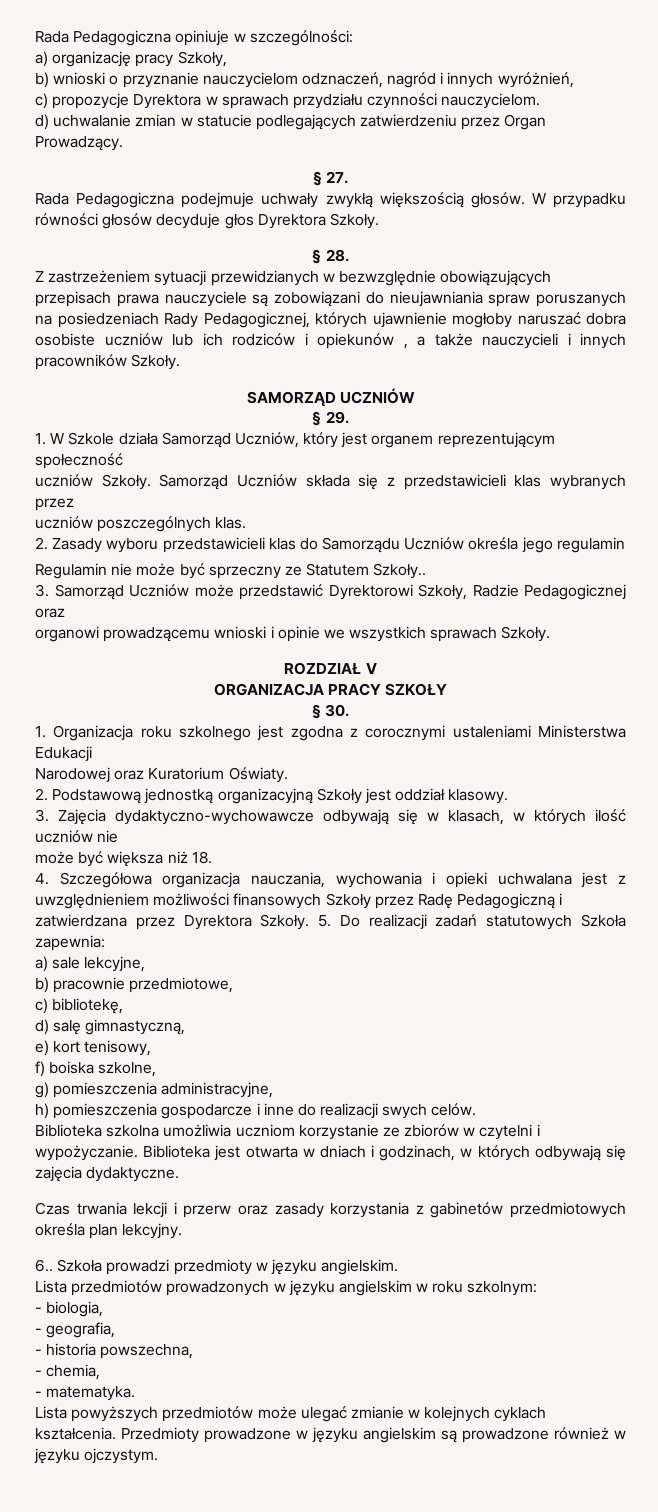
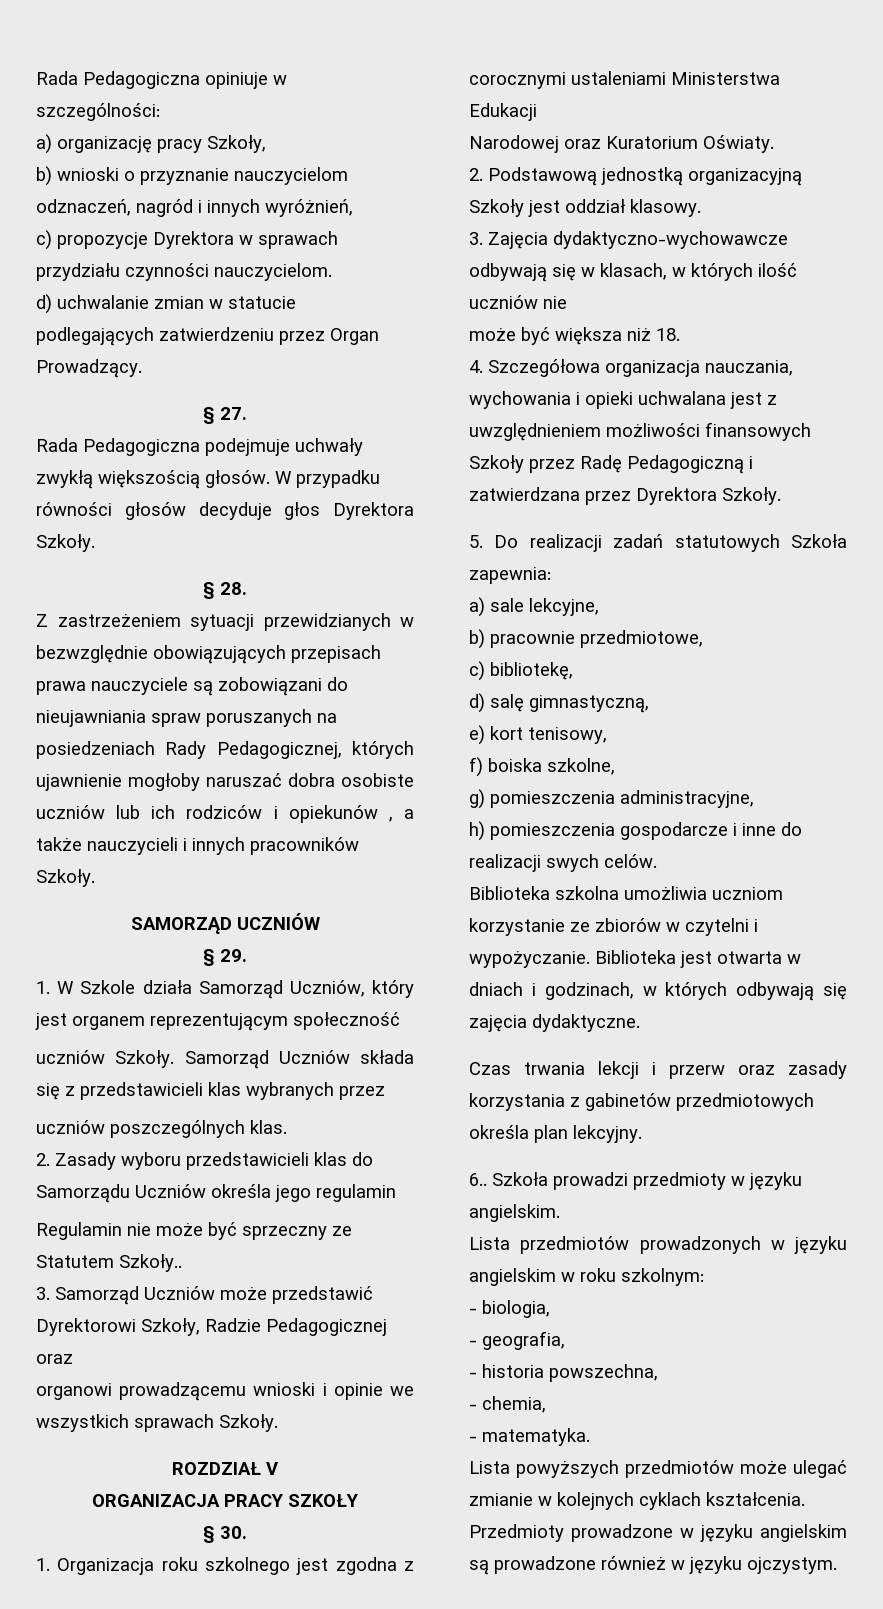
(310, 922) none -> (781, 496) //

